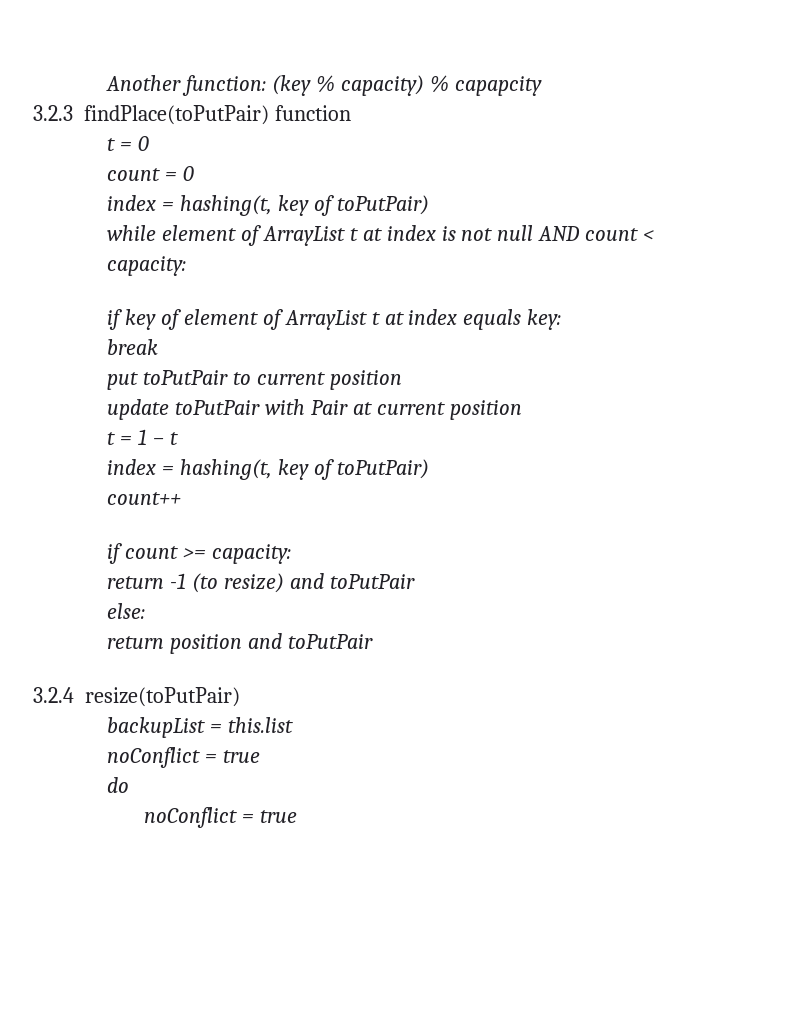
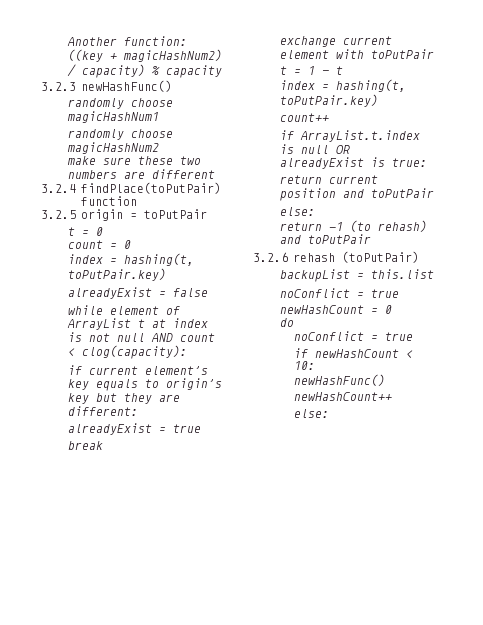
[271,75,542,96] [33,105,351,125] (key % capacity) % capapcity // 3.2.3 findPlace(toPutPair) function -> [68,49,223,62] [67,64,223,78] [41,80,172,92] [68,98,174,109] [67,111,160,123] [68,129,174,140] [67,142,160,154] [67,156,202,165] [68,169,216,179] [41,182,221,194] [81,196,137,206] [41,209,207,221] ((key + magicHashNum2) / capacity) % capacity // 3.2.3 newHashFunc() // randomly choose magicHashNum1 // randomly choose magicHashNum2 // make sure these two numbers are different // 3.2.4 findPlace(toPutPair) function // 3.2.5 origin = toPutPair
[277,195,429,216] key of toPutPair) -> [68,268,167,281] [68,287,209,299] toPutPair.key) // alreadyExist = false
[106,256,186,276] [106,309,562,330] [106,339,158,355] [106,370,402,390] [106,399,522,420] capacity: // if key of element of ArrayList t at index equals key: // break // put toPutPair to current position // update toPutPair with Pair at current position -> [82,345,188,359] [68,365,209,375] [68,378,223,391] [68,393,181,404] [68,406,139,416] [68,423,202,435] [68,441,104,450] [280,36,393,47] [280,49,435,59] clog(capacity): // if current element’s key equals to origin’s key but they are different: // alreadyExist = true // break // exchange current element with toPutPair
[277,459,429,480] key of toPutPair) -> [280,94,379,107] toPutPair.key)
[124,544,291,564] [106,573,284,593] count >= capacity: // return -1 (to resize) -> [300,130,421,142] [280,144,351,154] [280,157,428,169] [280,175,379,184] [280,188,337,201] ArrayList.t.index is null OR alreadyExist is true: // return current position
[169,633,373,654] [33,687,240,707] position and toPutPair // 3.2.4 resize(toPutPair) -> [329,220,428,232] [280,234,372,244] [253,251,419,263] -1 (to rehash) and toPutPair // 3.2.6 rehash (toPutPair)
(260, 756) none -> [280,305,393,314] // newHashCount = 0
(297, 816) none -> [294,348,414,358] [294,361,316,370] [294,374,386,386] [294,392,393,401] [294,409,330,418] // if newHashCount < 10: // newHashFunc() // newHashCount++ // else:

